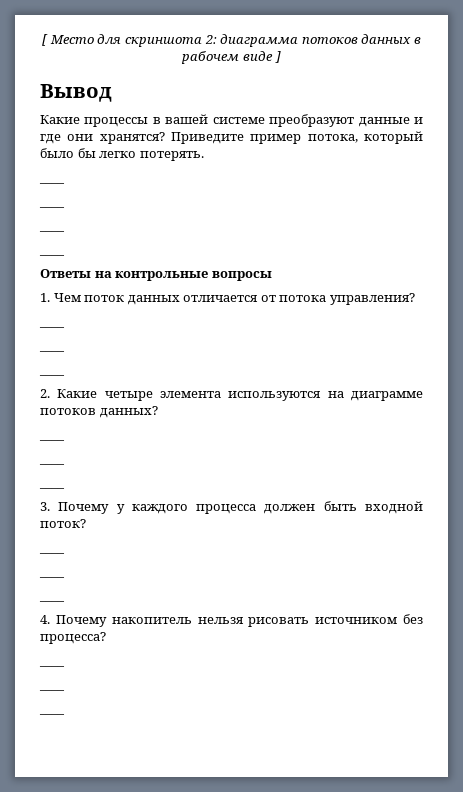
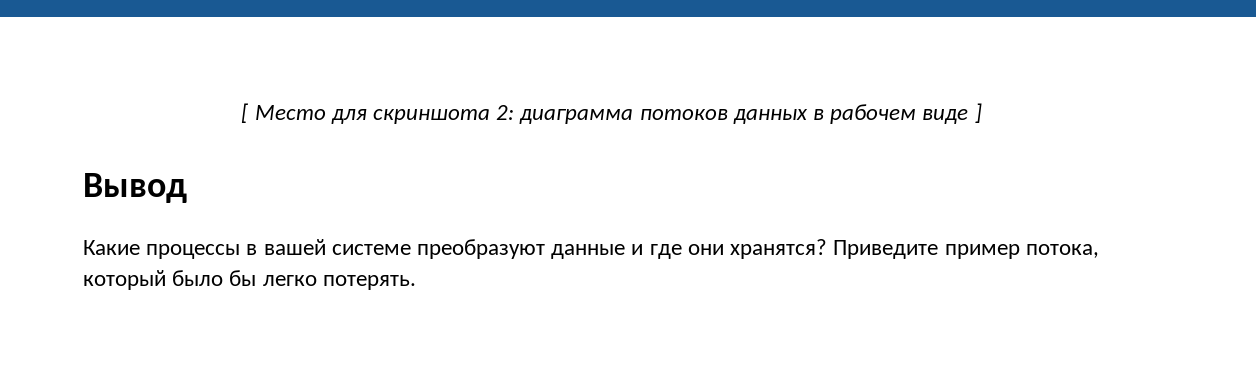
[39,182,65,184] [39,206,65,208] [39,230,65,232] [39,254,65,256] [40,269,272,281] [40,293,415,305] [39,326,65,328] [39,350,65,352] [39,374,65,376] [40,389,423,401] [40,406,158,418] [39,439,65,441] [39,463,65,465] [39,487,65,489] [40,501,423,514] [40,519,86,528] [39,552,65,554] [39,576,65,578] [39,600,65,602] [40,614,423,627] [40,632,106,644] [39,665,65,667] [39,689,65,691] [39,713,65,715] // ____ // ____ // ____ // ____ // Ответы на контрольные вопросы // 1. Чем поток данных отличается от потока управления? // ____ // ____ // ____ // 2. Какие четыре элемента используются на диаграмме потоков данных? // ____ // ____ // ____ // 3. Почему у каждого процесса должен быть входной поток? // ____ // ____ // ____ // 4. Почему накопитель нельзя рисовать источником без процесса? // ____ // ____ // ____ -> (416, 282) none

